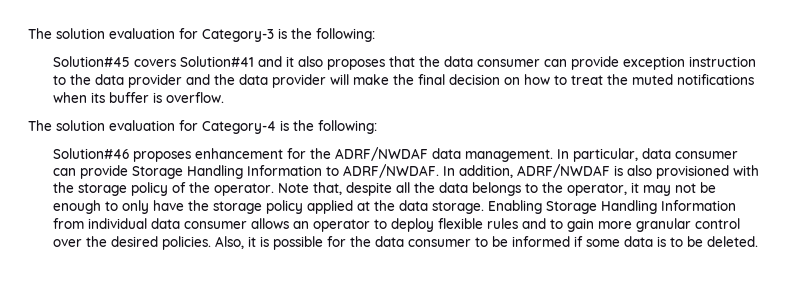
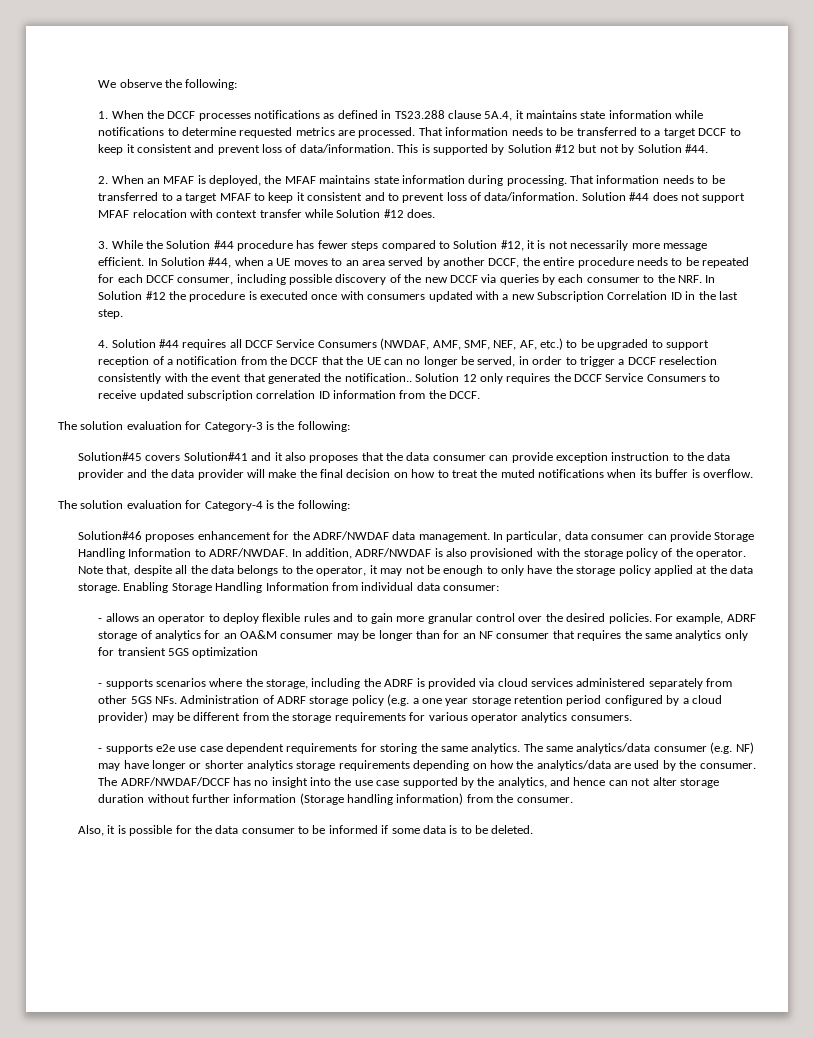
(28, 33) none -> [98,79,238,90] [98,110,704,121] [98,127,741,138] [98,144,708,155] [98,175,725,186] [98,192,746,203] [98,209,436,218] [98,240,707,251] [98,257,750,268] [98,274,716,285] [98,291,738,302] [98,309,124,319] [98,338,709,350] [98,356,718,367] [98,373,721,384] [98,390,481,401] We observe the following: // 1. When the DCCF processes notifications as defined in TS23.288 clause 5A.4, it maintains state information while notifications to determine requested metrics are processed. That information needs to be transferred to a target DCCF to keep it consistent and prevent loss of data/information. This is supported by Solution #12 but not by Solution #44. // 2. When an MFAF is deployed, the MFAF maintains state information during processing. That information needs to be transferred to a target MFAF to keep it consistent and to prevent loss of data/information. Solution #44 does not support MFAF relocation with context transfer while Solution #12 does. // 3. While the Solution #44 procedure has fewer steps compared to Solution #12, it is not necessarily more message efficient. In Solution #44, when a UE moves to an area served by another DCCF, the entire procedure needs to be repeated for each DCCF consumer, including possible discovery of the new DCCF via queries by each consumer to the NRF. In Solution #12 the procedure is executed once with consumers updated with a new Subscription Correlation ID in the last step. // 4. Solution #44 requires all DCCF Service Consumers (NWDAF, AMF, SMF, NEF, AF, etc.) to be upgraded to support reception of a notification from the DCCF that the UE can no longer be served, in order to trigger a DCCF reselection consistently with the event that generated the notification.. Solution 12 only requires the DCCF Service Consumers to receive updated subscription correlation ID information from the DCCF. //
[184,221,248,229] consumer -> [443,585,500,591] [98,618,103,622] consumer: // -
(212, 243) none -> [654,613,756,624] [98,630,748,641] [98,647,259,658] [98,678,733,689] [98,694,722,706] [98,711,632,723] [98,742,754,754] [98,760,756,771] [98,777,719,788] [98,793,573,805] For example, ADRF storage of analytics for an OA&M consumer may be longer than for an NF consumer that requires the same analytics only for transient 5GS optimization // - supports scenarios where the storage, including the ADRF is provided via cloud services administered separately from other 5GS NFs. Administration of ADRF storage policy (e.g. a one year storage retention period configured by a cloud provider) may be different from the storage requirements for various operator analytics consumers. // - supports e2e use case dependent requirements for storing the same analytics. The same analytics/data consumer (e.g. NF) may have longer or shorter analytics storage requirements depending on how the analytics/data are used by the consumer. The ADRF/NWDAF/DCCF has no insight into the use case supported by the analytics, and hence can not alter storage duration without further information (Storage handling information) from the consumer. //

